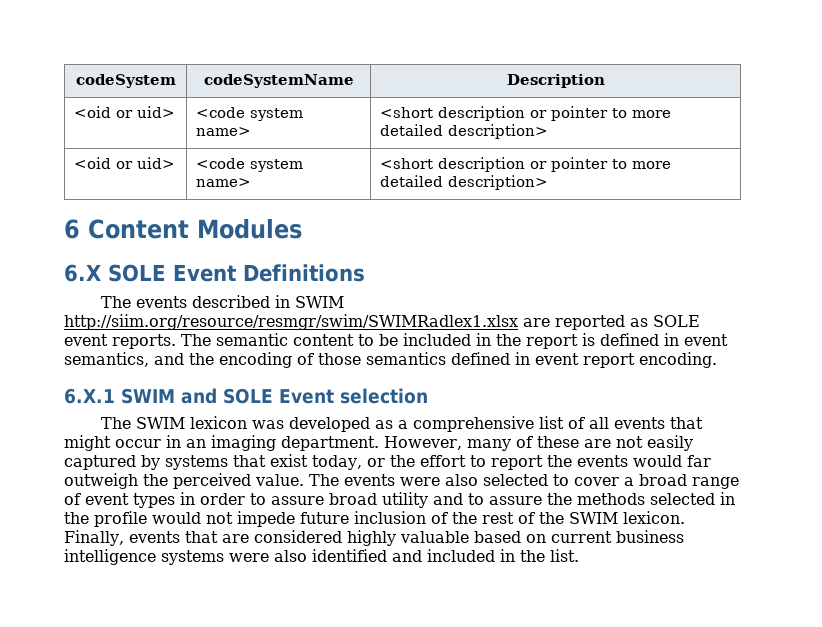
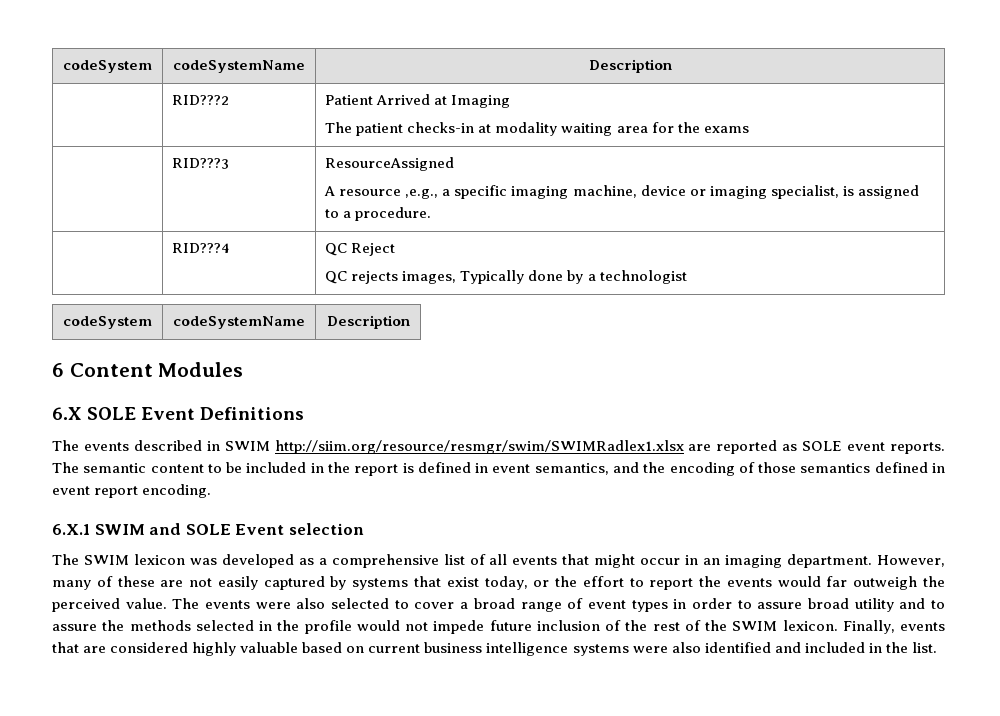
[75,74,176,88] [203,74,354,88] [506,74,605,88] [74,106,176,118] [196,107,304,121] [196,127,252,136] [380,106,672,121] [380,124,549,139] [74,157,176,169] [196,158,304,172] [196,178,252,187] [380,157,672,172] [380,175,549,190] codeSystem | codeSystemName | Description // <oid or uid> | <code system name> | <short description or pointer to more detailed description> // <oid or uid> | <code system name> | <short description or pointer to more detailed description> -> [63,60,152,73] [173,60,305,73] [588,59,672,73] [172,95,230,105] [325,94,511,108] [325,122,749,136] [172,158,230,169] [325,157,455,171] [324,185,919,199] [325,207,432,221] [172,243,231,253] [325,243,396,256] [325,270,687,284] [63,316,152,329] [173,316,305,329] [326,315,410,329] codeSystem | codeSystemName | Description // | RID???2 | Patient Arrived at Imaging // The patient checks-in at modality waiting area for the exams // | RID???3 | ResourceAssigned // A resource ,e.g., a specific imaging machine, device or imaging specialist, is assigned to a procedure. // | RID???4 | QC Reject // QC rejects images, Typically done by a technologist // codeSystem | codeSystemName | Description

